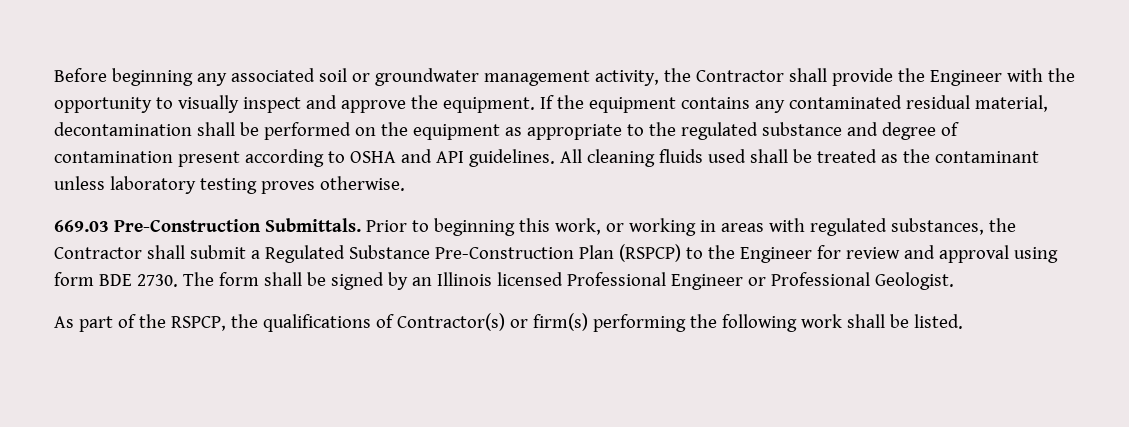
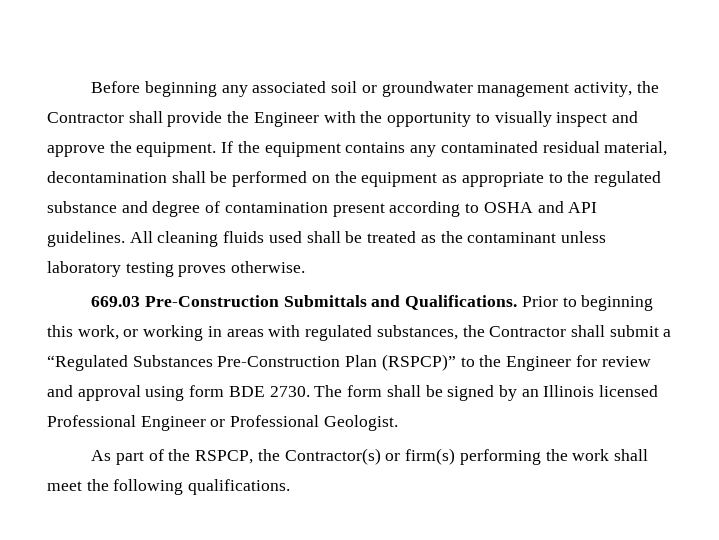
[264,218,361,232] Submittals. -> [283,295,518,310] Submittals and Qualifications.
[264,245,430,263] Regulated Substance -> [47,355,213,371] “Regulated Substances
[618,244,681,262] (RSPCP) -> [381,354,456,371] (RSPCP)”
[262,314,394,332] qualifications of -> (280, 455) none
[721,314,797,332] following -> (568, 455) none
[889,314,963,329] be listed. -> [47,479,291,495] meet the following qualifications.

